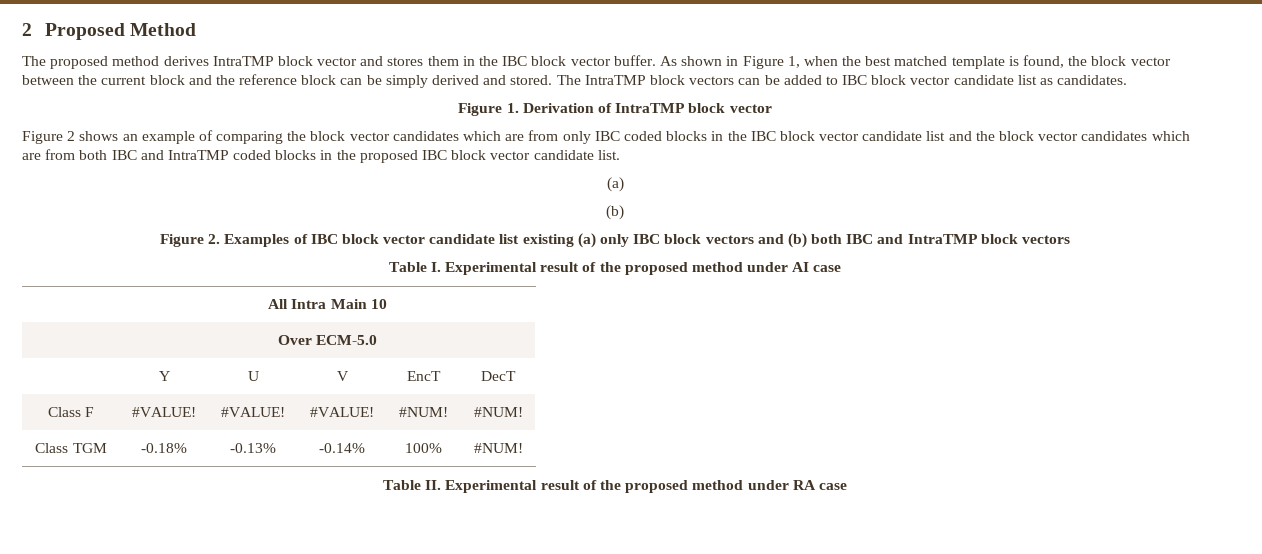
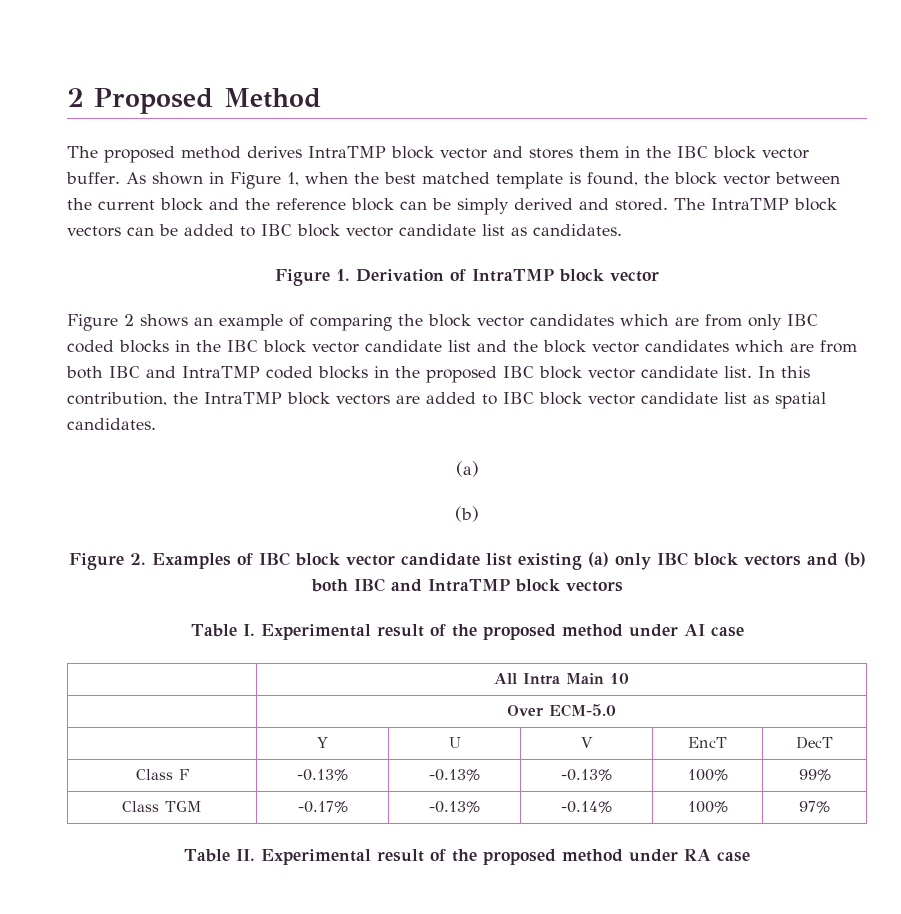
(620, 155) none -> [758,366,810,378] [67,392,826,409] [67,418,156,430] In this contribution, the IntraTMP block vectors are added to IBC block vector candidate list as spatial candidates.
[132,407,196,417] [221,407,285,417] [310,407,374,417] [399,407,448,417] [473,407,523,417] #VALUE! | #VALUE! | #VALUE! | #NUM! | #NUM! -> [297,769,348,781] [428,769,480,781] [561,769,612,781] [687,769,728,781] [798,769,831,781] -0.13% | -0.13% | -0.13% | 100% | 99%
[141,443,187,453] -0.18% -> [297,801,348,813] -0.17%
[473,443,523,453] #NUM! -> [799,801,830,813] 97%

